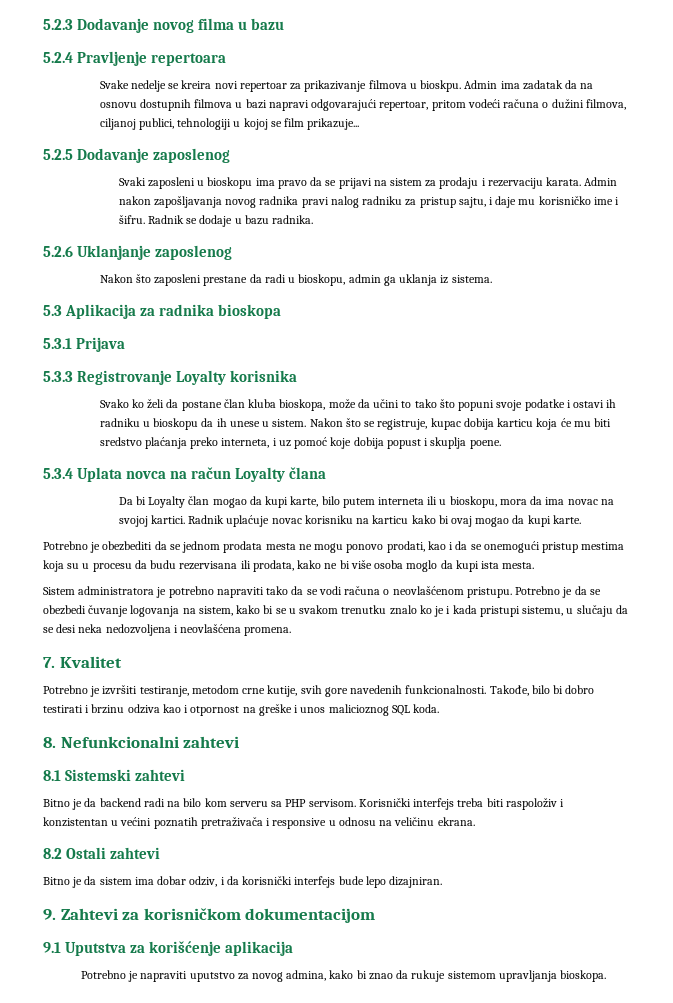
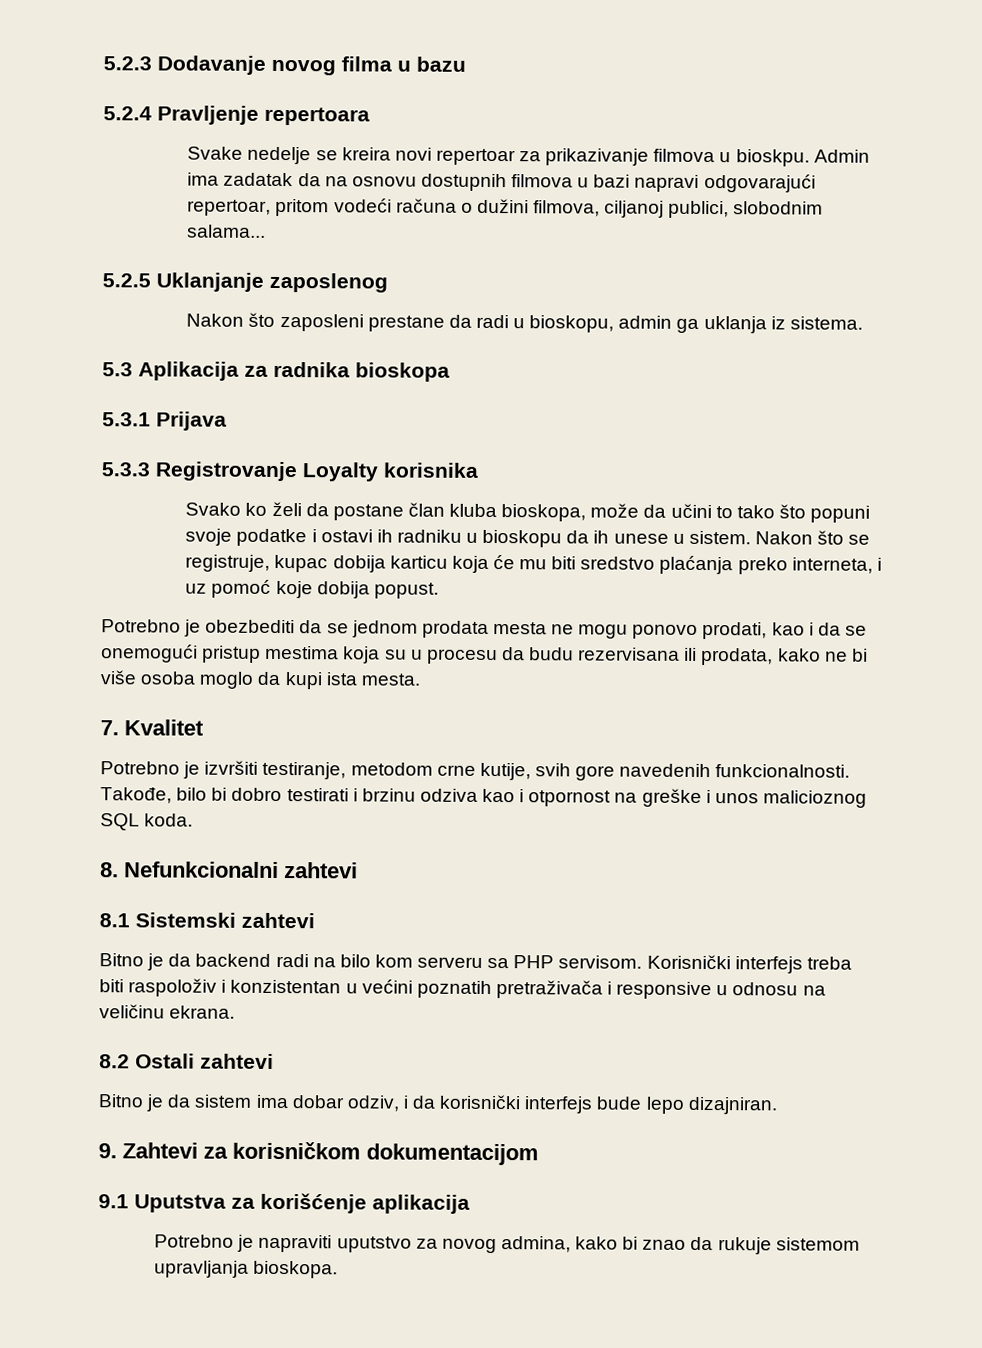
[177,118,360,130] [43,148,231,163] [118,177,618,189] [118,196,620,208] [118,215,314,227] [43,246,73,257] tehnologiji u kojoj se film prikazuje... // 5.2.5 Dodavanje zaposlenog // Svaki zaposleni u bioskopu ima pravo da se prijavi na sistem za prodaju i rezervaciju karata. Admin nakon zapošljavanja novog radnika pravi nalog radniku za pristup sajtu, i daje mu korisničko ime i šifru. Radnik se dodaje u bazu radnika. // 5.2.6 -> [733,201,824,215] [187,224,267,238] [102,273,151,288] slobodnim salama... // 5.2.5
[386,437,501,449] [43,467,327,482] [118,496,614,508] [118,515,581,527] popust i skuplja poene. // 5.3.4 Uplata novca na račun Loyalty člana // Da bi Loyalty član mogao da kupi karte, bilo putem interneta ili u bioskopu, mora da ima novac na svojoj kartici. Radnik uplaćuje novac korisniku na karticu kako bi ovaj mogao da kupi karte. -> [373,582,439,599] popust.
[43,586,601,598] [43,605,628,617] [43,624,292,636] // Sistem administratora je potrebno napraviti tako da se vodi računa o neovlašćenom pristupu. Potrebno je da se obezbedi čuvanje logovanja na sistem, kako bi se u svakom trenutku znalo ko je i kada pristupi sistemu, u slučaju da se desi neka nedozvoljena i neovlašćena promena. -> (421, 679) none

